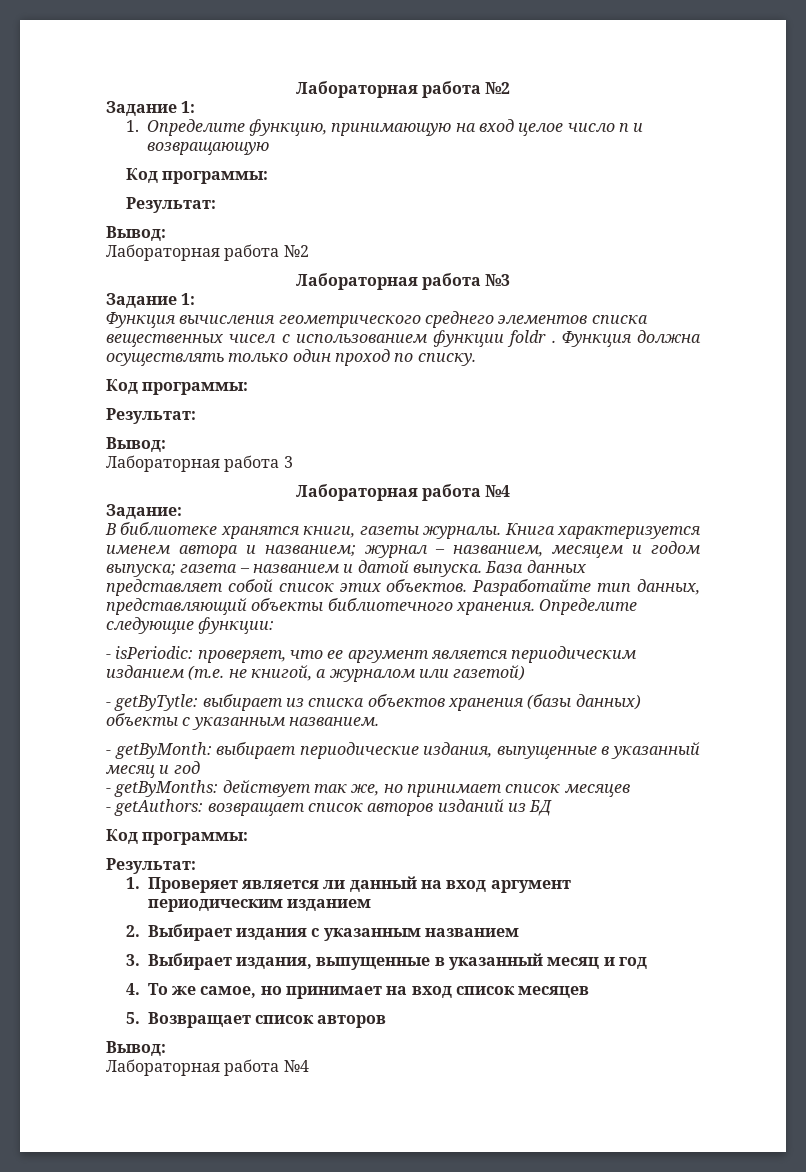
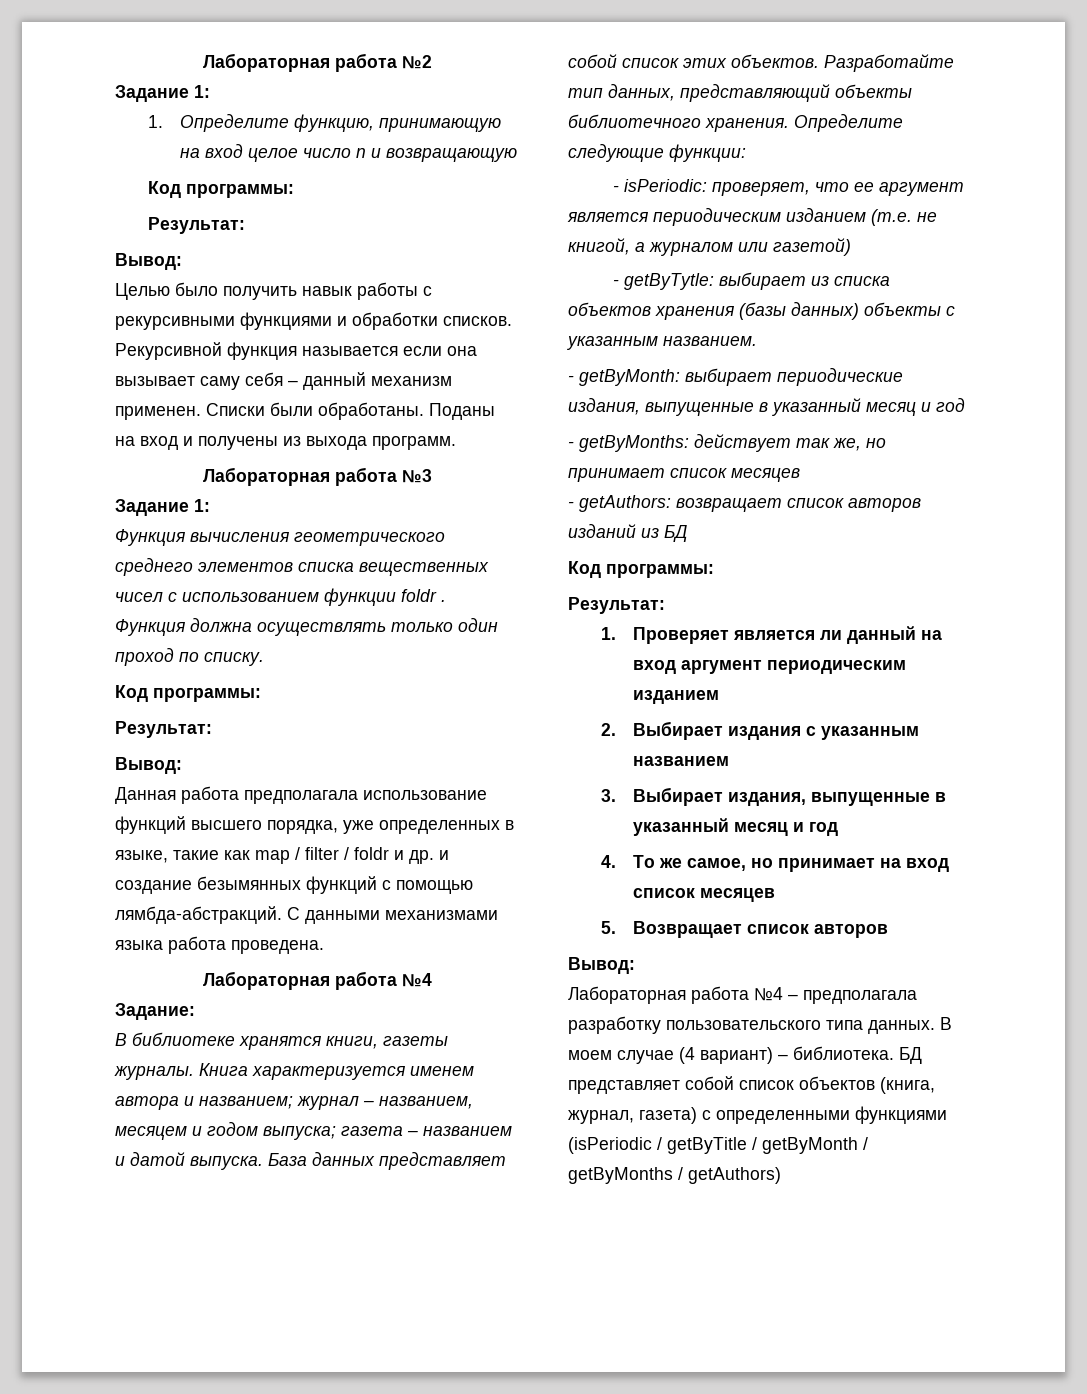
[106,244,309,261] Лабораторная работа №2 -> [115,282,432,300] [115,312,512,330] [115,342,477,360] [115,372,452,390] [115,402,495,420] [115,436,456,450] Целью было получить навык работы с рекурсивными функциями и обработки списков. Рекурсивной функция называется если она вызывает саму себя – данный механизм применен. Списки были обработаны. Поданы на вход и получены из выхода программ.
[106,455,293,472] Лабораторная работа 3 -> [115,786,487,804] [115,816,514,834] [115,847,449,864] [115,876,473,894] [115,906,498,924] [115,936,324,954] Данная работа предполагала использование функций высшего порядка, уже определенных в языке, такие как map / filter / foldr и др. и создание безымянных функций с помощью лямбда-абстракций. С данными механизмами языка работа проведена.
(309, 1066) none -> [788,990,917,1004] [568,1016,952,1034] [568,1046,922,1064] [568,1076,935,1094] [568,1106,947,1124] [568,1137,868,1154] [568,1167,781,1184] – предполагала разработку пользовательского типа данных. В моем случае (4 вариант) – библиотека. БД представляет собой список объектов (книга, журнал, газета) с определенными функциями (isPeriodic / getByTitle / getByMonth / getByMonths / getAuthors)

